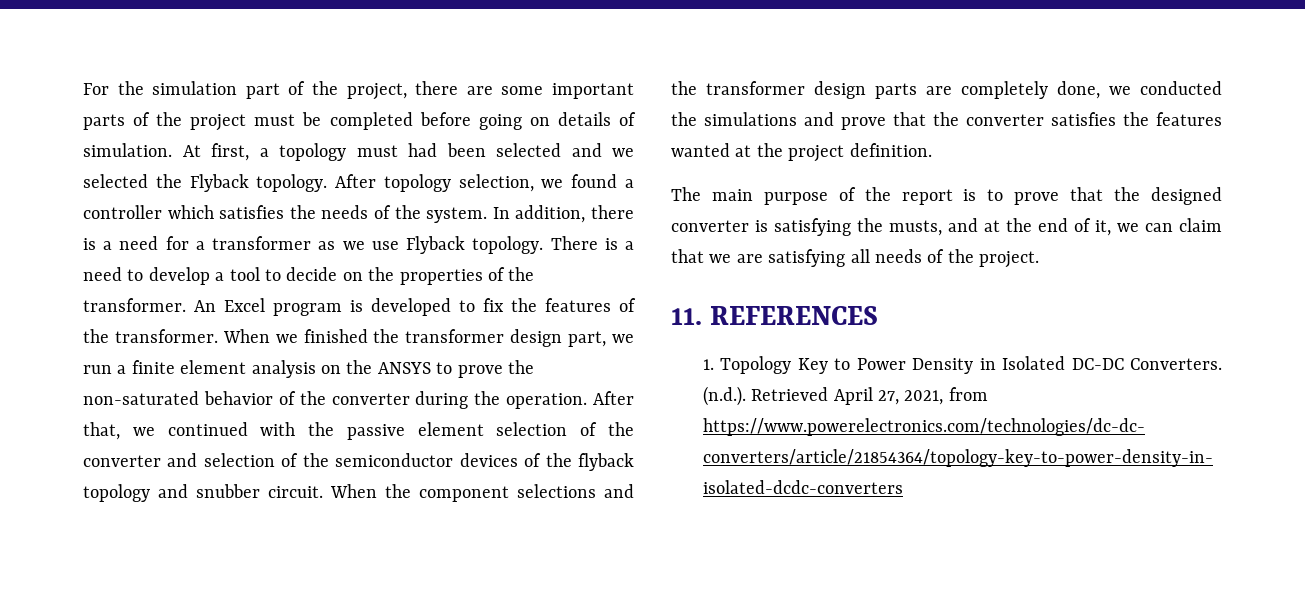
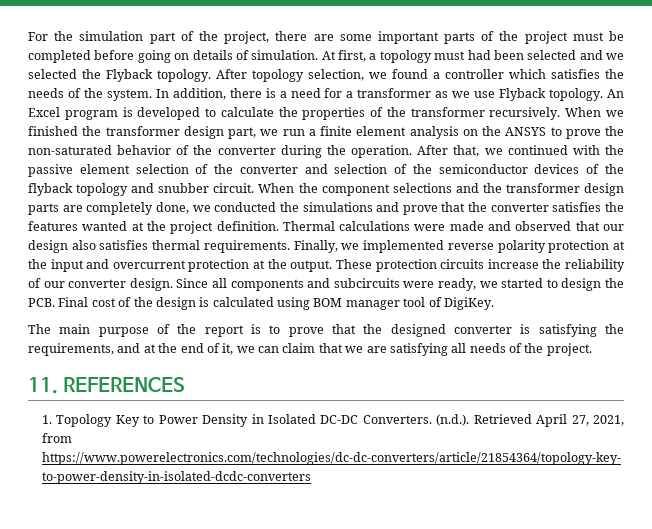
[550,236,634,250] [83,267,535,285] [83,298,186,312] There is a need to develop a tool to decide on the properties of the transformer. -> (604, 94) none
[483,298,636,312] [83,329,218,343] fix the features of the transformer. -> [220,107,561,120] calculate the properties of the transformer recursively.
(932, 150) none -> [282,221,624,231] [28,240,626,253] [28,259,626,272] [28,278,625,291] [28,297,494,310] Thermal calculations were made and observed that our design also satisfies thermal requirements. Finally, we implemented reverse polarity protection at the input and overcurrent protection at the output. These protection circuits increase the reliability of our converter design. Since all components and subcircuits were ready, we started to design the PCB. Final cost of the design is calculated using BOM manager tool of DigiKey.
[889,220,942,236] musts, -> [28,343,114,356] requirements,

